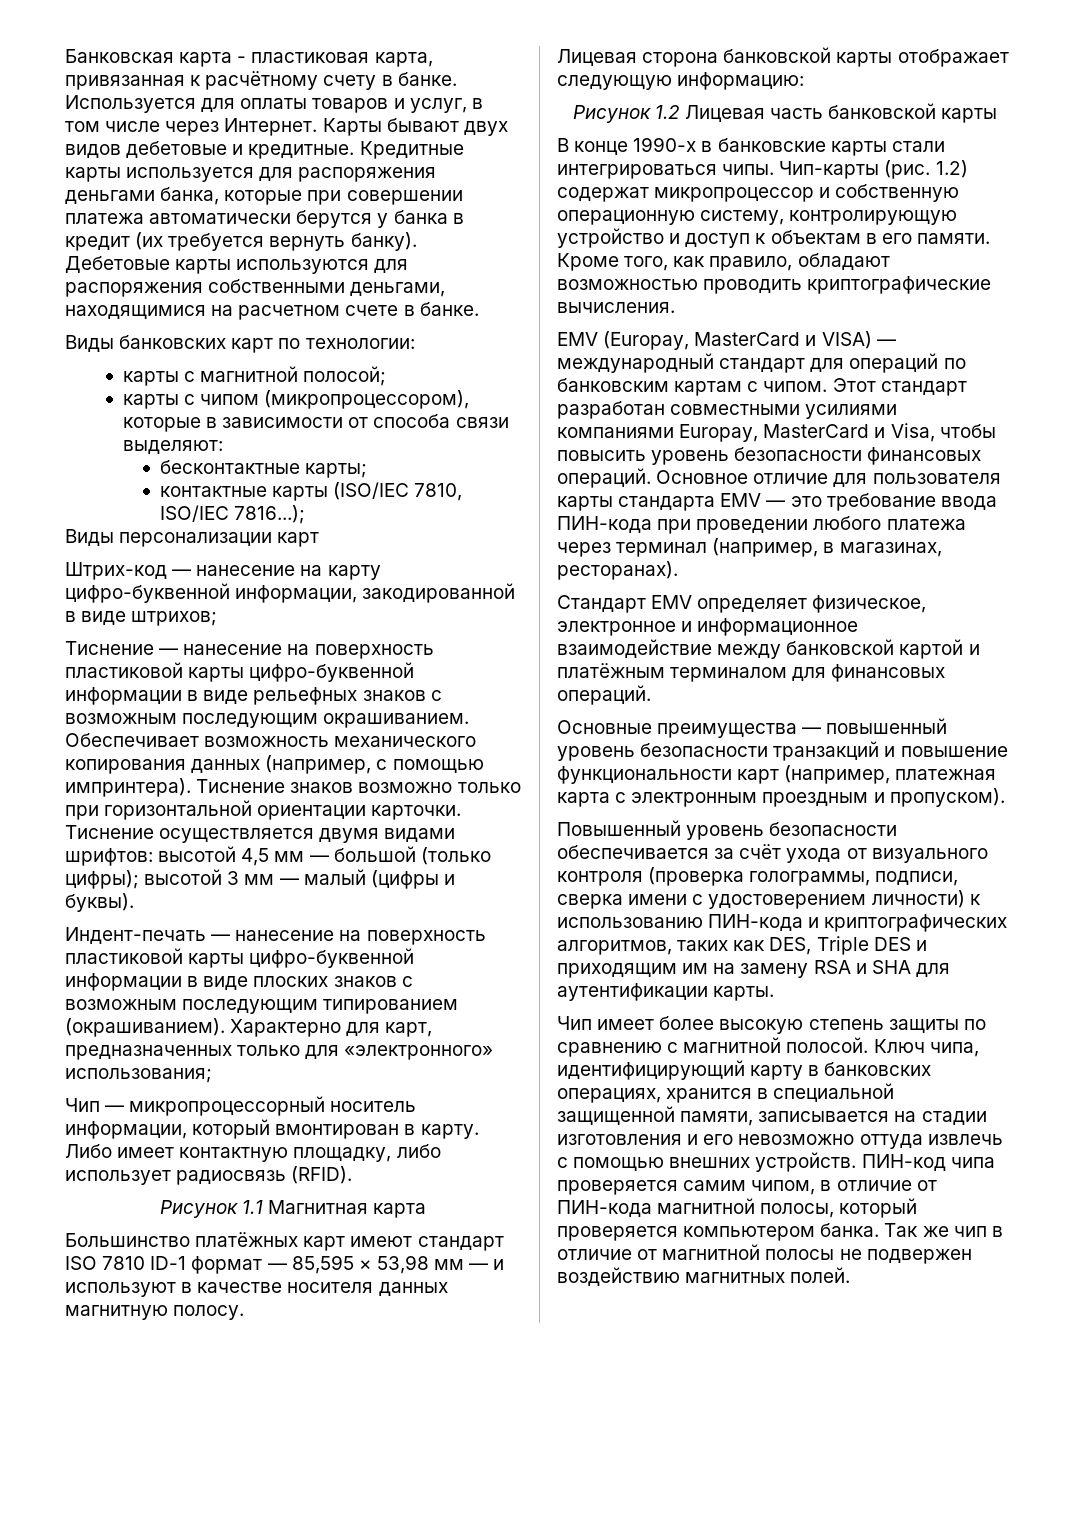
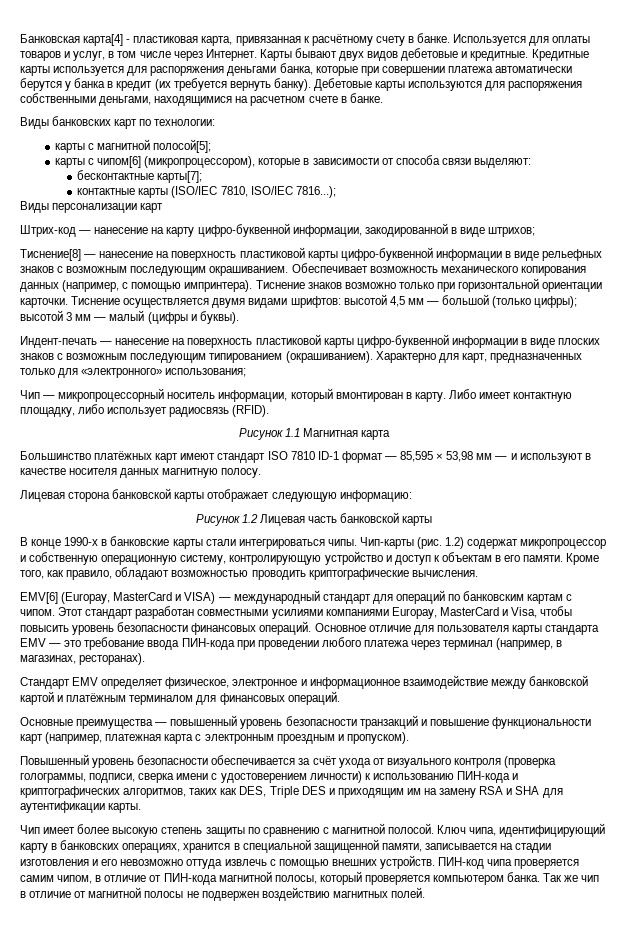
[179,52,233,67] карта -> [83,34,124,46] карта[4]
[303,366,387,386] [122,394,260,409] полосой; // карты с чипом -> [153,139,212,153] [54,156,142,168] полосой[5]; // карты с чипом[6]
[305,463,368,478] карты; -> [157,171,203,183] карты[7];
[65,641,154,655] Тиснение -> [20,249,81,261] Тиснение[8]
[557,332,598,346] EMV -> [20,592,58,604] EMV[6]

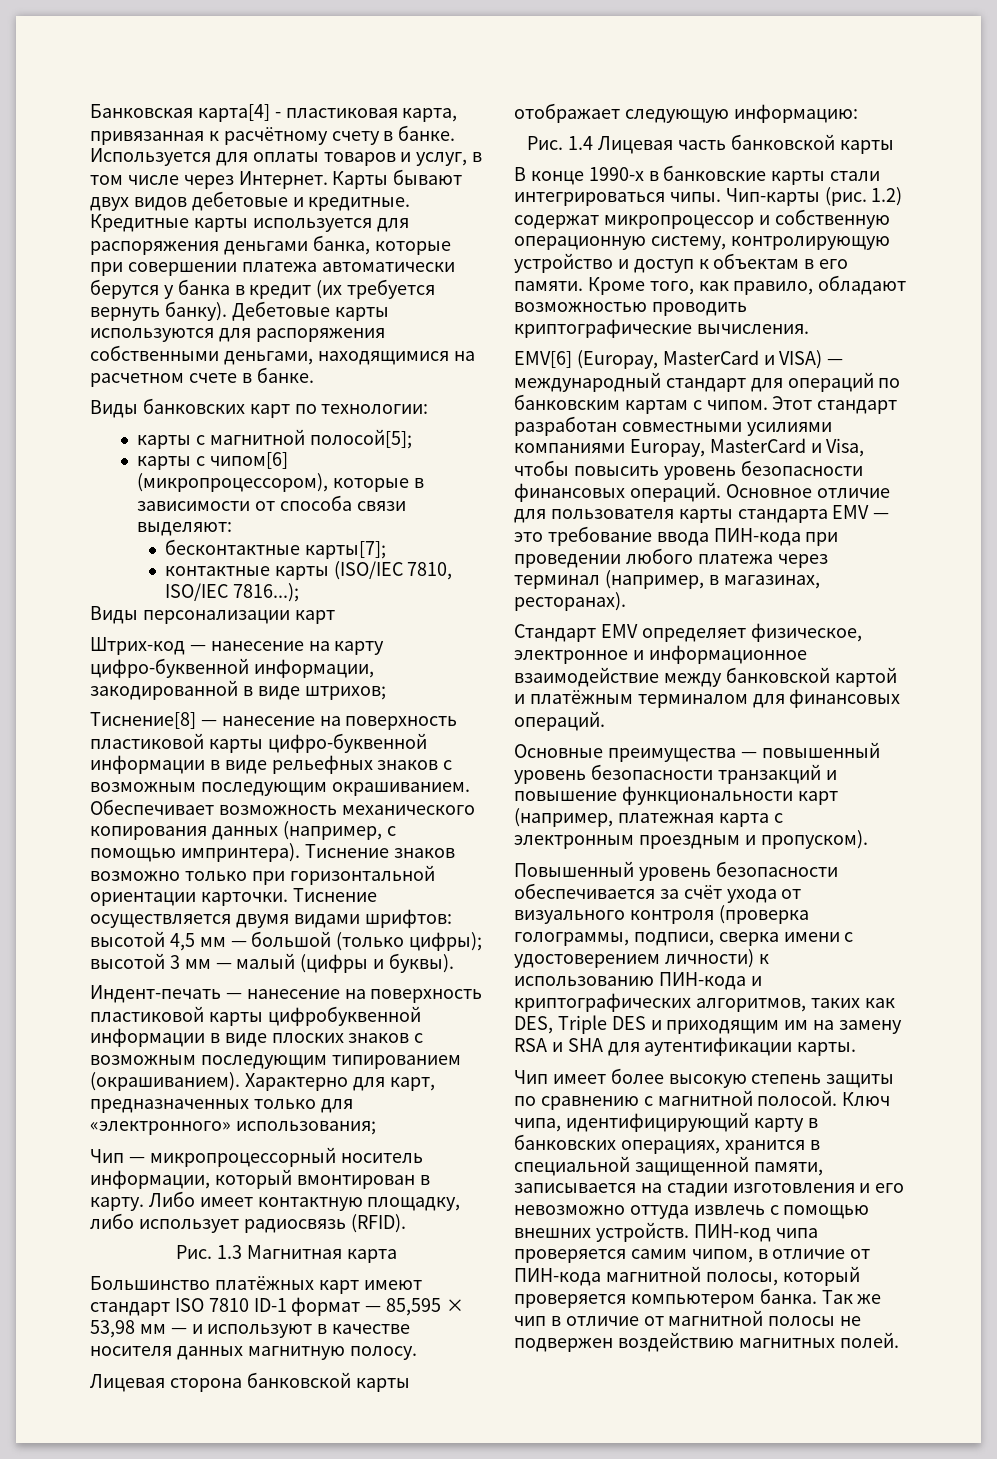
[356,334,449,348] цифро-буквенной -> [267,1006,421,1026] цифробуквенной
[238,428,300,440] Рисунок 1.1 -> [176,1245,243,1259] Рис. 1.3
[195,514,258,526] Рисунок 1.2 -> [527,136,594,150] Рис. 1.4

